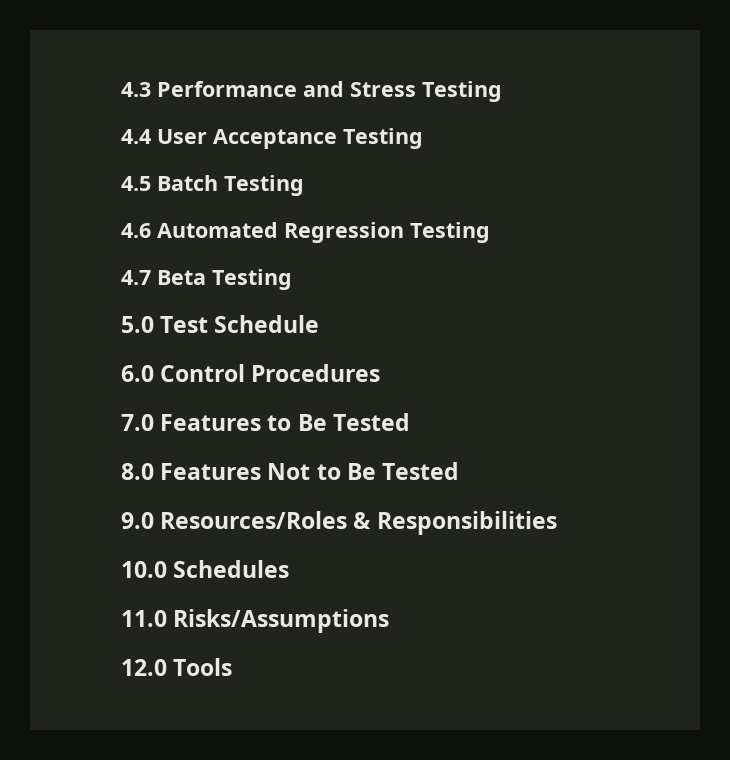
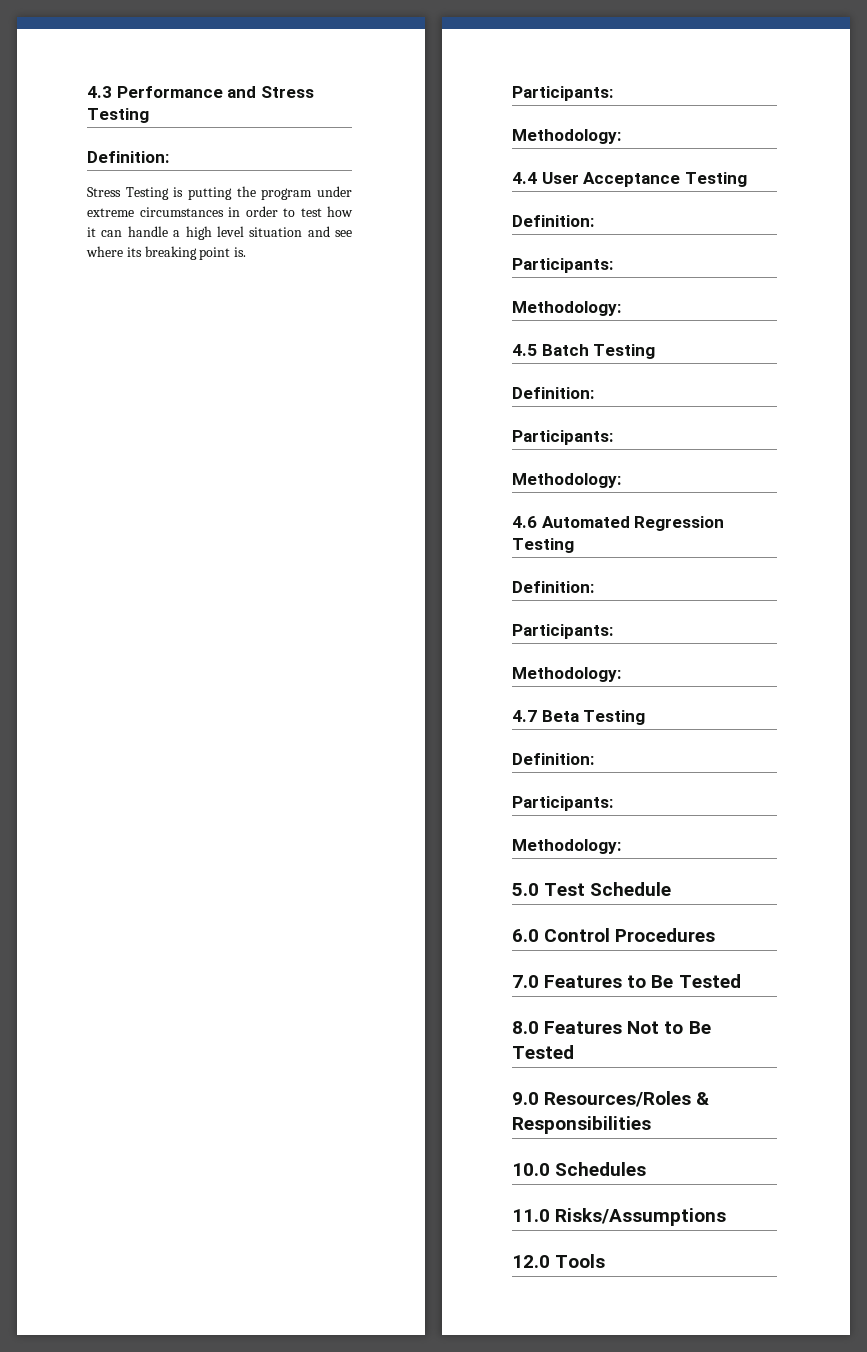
(502, 91) none -> [87,151,169,163] [87,186,352,200] [87,206,353,217] [87,226,352,240] [86,246,247,260] [512,86,613,101] [512,129,621,144] // Definition: // Stress Testing is putting the program under extreme circumstances in order to test how it can handle a high level situation and see where its breaking point is. // Participants: // Methodology:
(423, 138) none -> [512,215,594,227] [512,258,613,273] [512,301,621,316] // Definition: // Participants: // Methodology:
(304, 185) none -> [512,387,594,399] [512,430,613,445] [512,473,621,488] // Definition: // Participants: // Methodology:
(490, 232) none -> [512,581,594,593] [512,624,613,639] [512,667,621,682] // Definition: // Participants: // Methodology:
(292, 279) none -> [512,753,594,765] [512,796,613,811] [512,839,621,854] // Definition: // Participants: // Methodology:

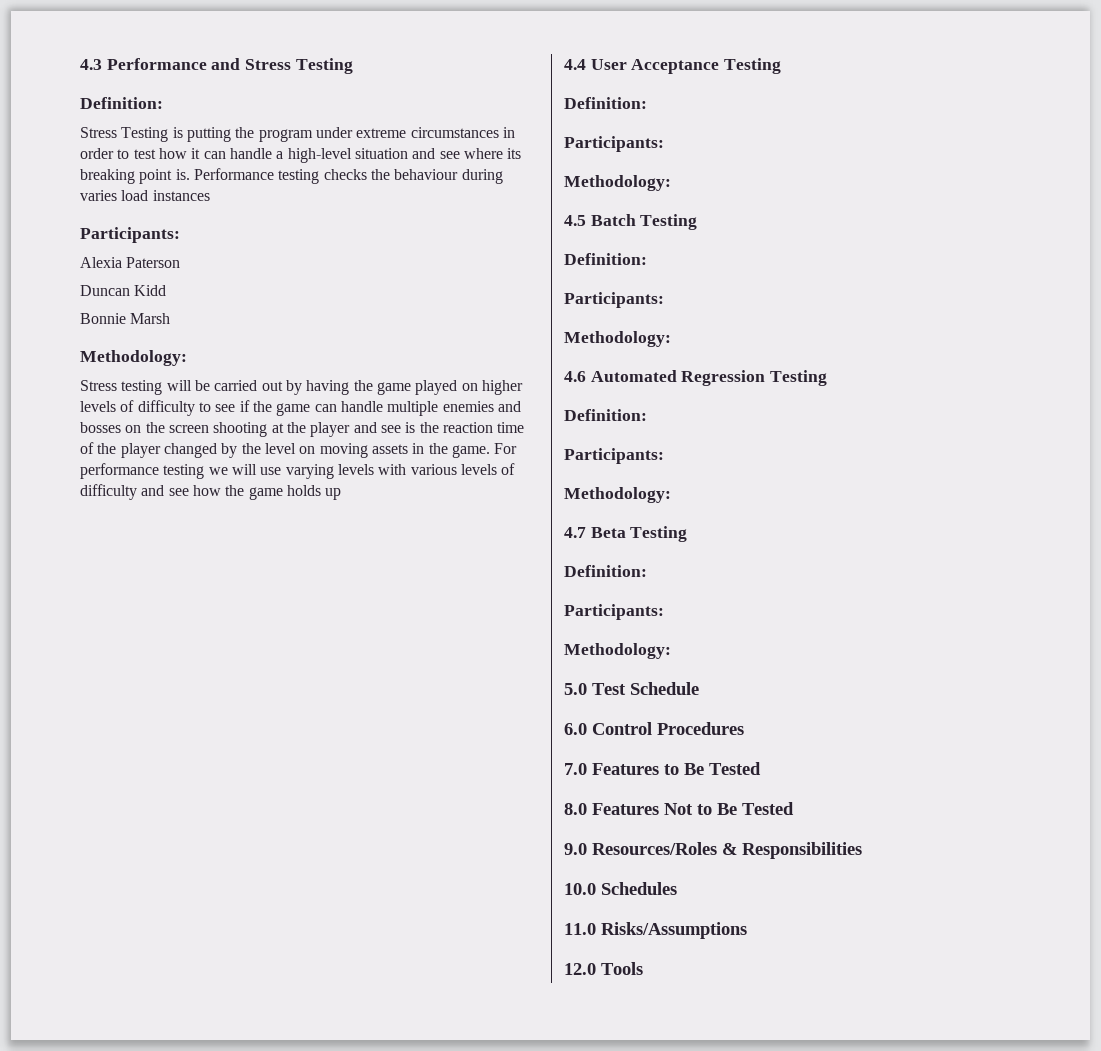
[185,226,244,240] high level -> [287,148,352,163] high-level
[512,86,613,101] [512,129,621,144] // Participants: // Methodology: -> [193,168,503,184] [80,190,210,201] [80,227,180,243] [80,257,181,268] [80,285,167,296] [80,313,171,324] [80,350,187,366] [80,380,523,395] [80,400,521,416] [80,422,525,437] [80,442,518,458] [80,463,516,479] [80,484,342,500] Performance testing checks the behaviour during varies load instances // Participants: // Alexia Paterson // Duncan Kidd // Bonnie Marsh // Methodology: // Stress testing will be carried out by having the game played on higher levels of difficulty to see if the game can handle multiple enemies and bosses on the screen shooting at the player and see is the reaction time of the player changed by the level on moving assets in the game. For performance testing we will use varying levels with various levels of difficulty and see how the game holds up

